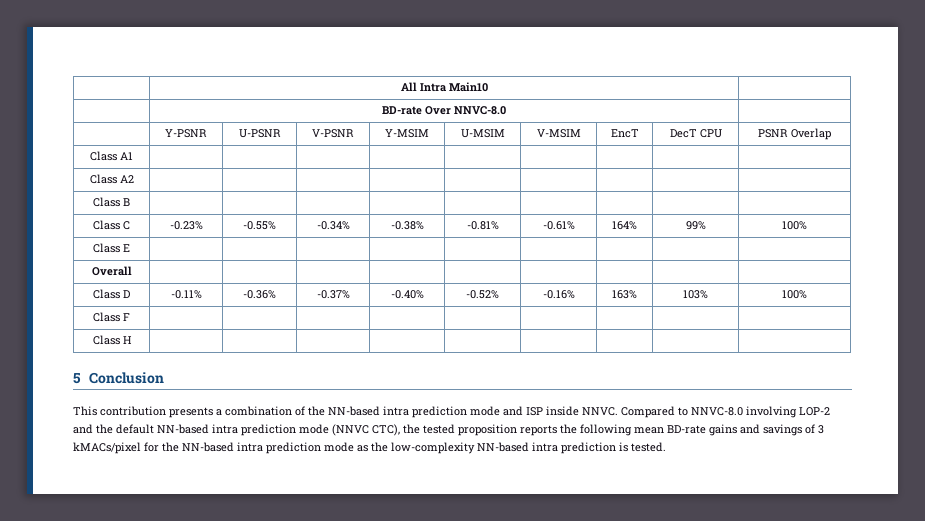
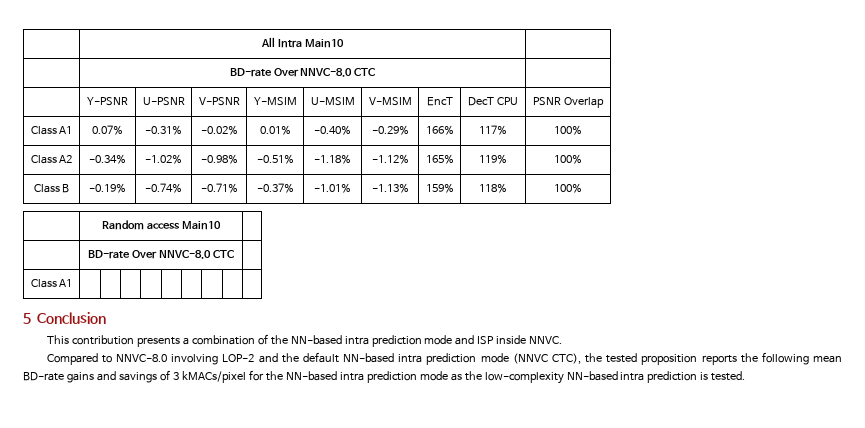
(506, 110) none -> [354,68,376,76] CTC
[89,174,134,184] [93,197,130,207] [93,220,130,230] [169,221,203,230] [243,221,276,230] [316,221,350,230] [390,221,424,230] [466,221,499,230] [542,221,575,230] [612,221,637,230] [685,221,706,230] [782,221,807,230] [93,243,130,253] [91,266,132,276] [93,289,130,299] [170,290,202,299] [243,290,276,299] [316,290,350,299] [390,290,424,299] [466,290,499,299] [542,290,575,299] [612,290,637,299] [683,290,708,299] [782,290,807,299] [93,312,130,322] [92,335,132,345] | | | | | | | | // Class A2 | | | | | | | | | // Class B | | | | | | | | | // Class C | -0.23% | -0.55% | -0.34% | -0.38% | -0.81% | -0.61% | 164% | 99% | 100% // Class E | | | | | | | | | // Overall | | | | | | | | | // Class D | -0.11% | -0.36% | -0.37% | -0.40% | -0.52% | -0.16% | 163% | 103% | 100% // Class F | | | | | | | | | // Class H -> [92,125,123,135] [145,125,182,135] [200,125,238,135] [259,125,291,135] [314,125,351,135] [371,125,409,135] [425,125,454,135] [479,125,507,135] [554,125,582,135] [30,155,73,164] [89,154,126,164] [145,154,182,164] [200,154,238,164] [256,154,294,164] [314,154,351,164] [371,154,409,164] [425,154,454,164] [479,154,507,164] [554,154,582,164] [33,184,70,193] [89,183,126,193] [145,183,182,193] [200,183,238,193] [256,183,294,193] [314,183,351,193] [371,183,409,193] [425,183,454,193] [479,183,507,193] [554,183,582,193] [102,220,221,230] [88,250,234,259] [30,279,73,288] 0.07% | -0.31% | -0.02% | 0.01% | -0.40% | -0.29% | 166% | 117% | 100% // Class A2 | -0.34% | -1.02% | -0.98% | -0.51% | -1.18% | -1.12% | 165% | 119% | 100% // Class B | -0.19% | -0.74% | -0.71% | -0.37% | -1.01% | -1.13% | 159% | 118% | 100% // | Random access Main10 | // | BD-rate Over NNVC-8.0 CTC | // Class A1
(618, 411) none -> (563, 340) //

